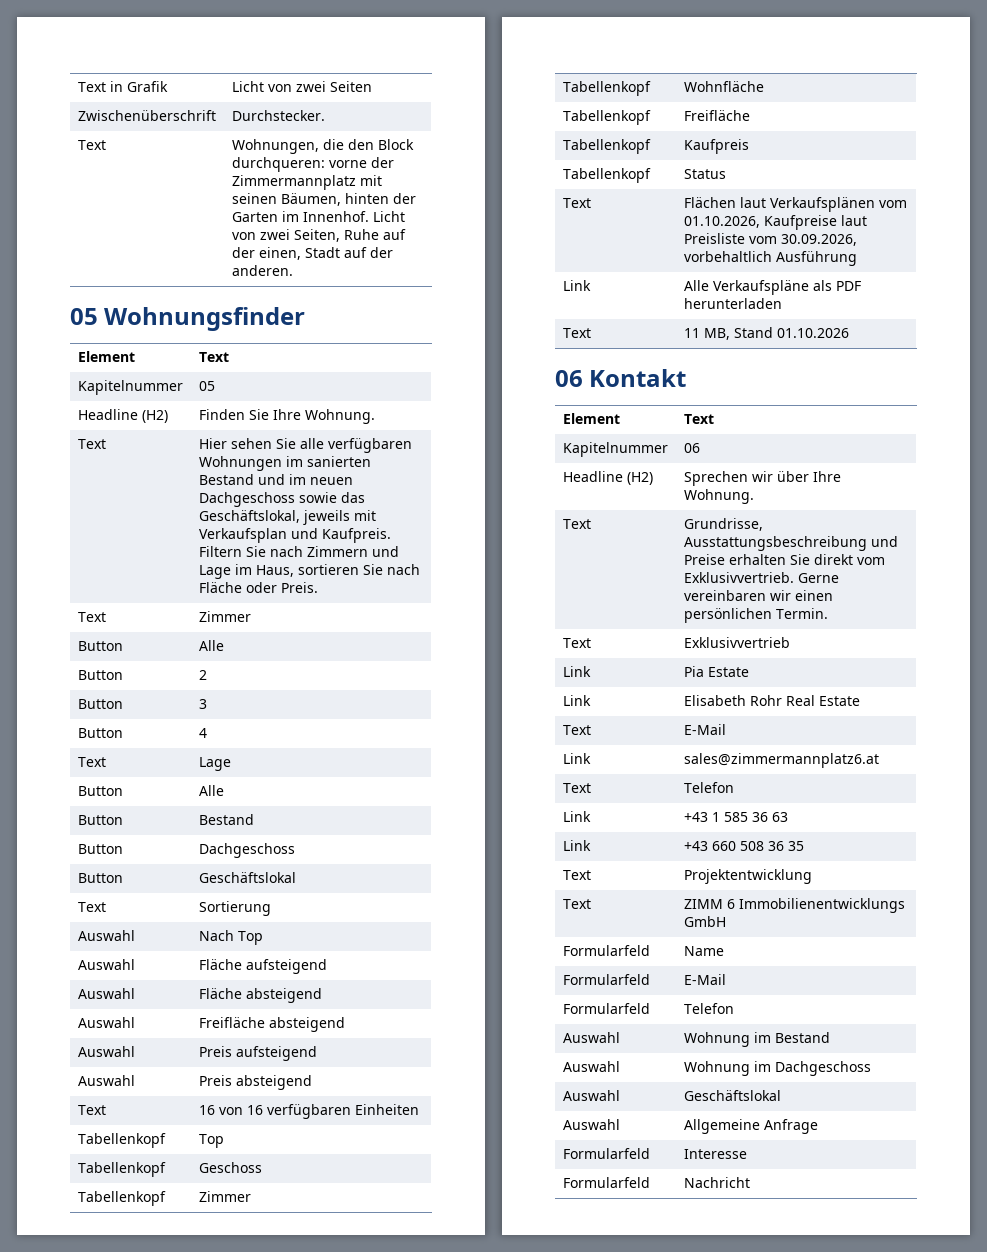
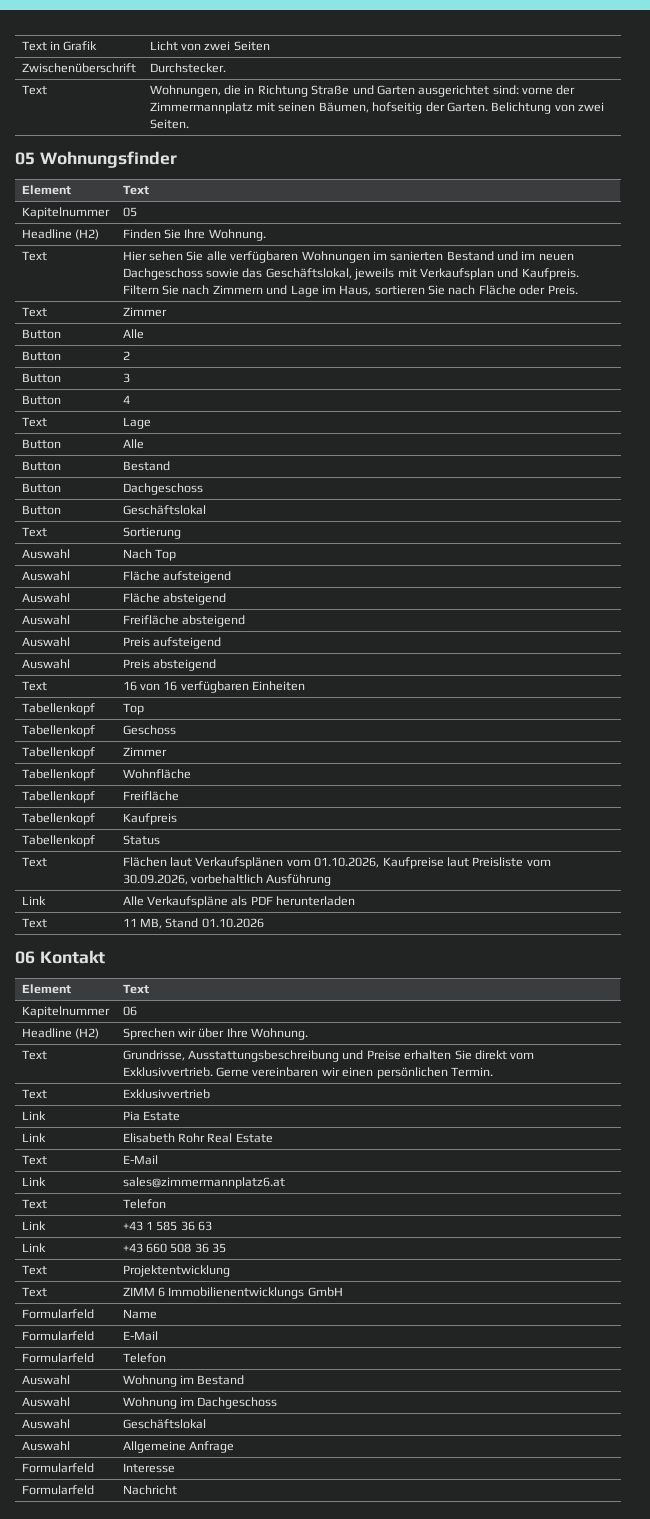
[347,139,414,150] [231,157,325,172] den Block durchqueren: -> [244,85,519,97] in Richtung Straße und Garten ausgerichtet sind:
[344,193,416,204] [231,211,405,222] [231,229,406,242] [231,247,393,260] [231,265,293,276] hinten der Garten im Innenhof. Licht von zwei Seiten, Ruhe auf der einen, Stadt auf der anderen. -> [372,102,605,114] [149,119,189,129] hofseitig der Garten. Belichtung von zwei Seiten.

